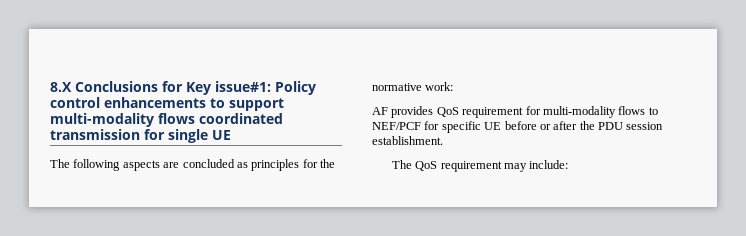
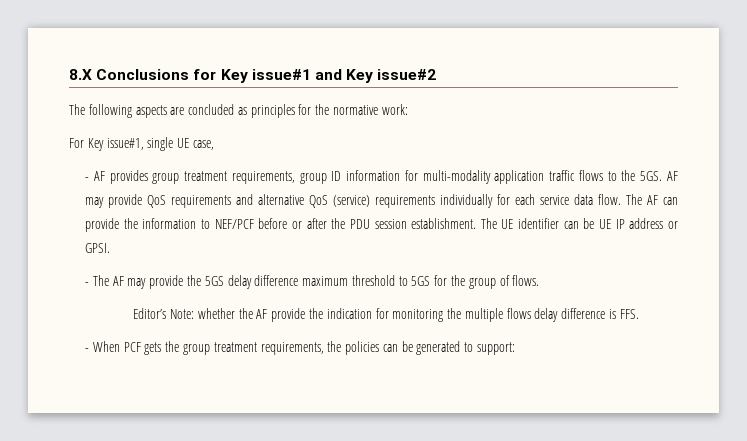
[215,81,316,95] [50,97,284,111] [50,113,283,127] [50,129,231,143] issue#1: Policy control enhancements to support multi-modality flows coordinated transmission for single UE -> [251,69,437,83] issue#1 and Key issue#2
[372,106,658,118] [372,121,502,133] AF provides QoS requirement for multi-modality flows to NEF/PCF for specific UE -> [69,137,214,151] [85,170,678,184] [85,194,678,208] [85,218,254,232] For Key issue#1, single UE case, // - AF provides group treatment requirements, group ID information for multi-modality application traffic flows to the 5GS. AF may provide QoS requirements and alternative QoS (service) requirements individually for each service data flow. The AF can provide the information to NEF/PCF
[391,160,569,172] // The QoS requirement may include: -> [480,218,678,229] [85,243,111,253] [85,275,540,289] [133,308,639,322] [85,341,515,355] The UE identifier can be UE IP address or GPSI. // - The AF may provide the 5GS delay difference maximum threshold to 5GS for the group of flows. // Editor’s Note: whether the AF provide the indication for monitoring the multiple flows delay difference is FFS. // - When PCF gets the group treatment requirements, the policies can be generated to support:

